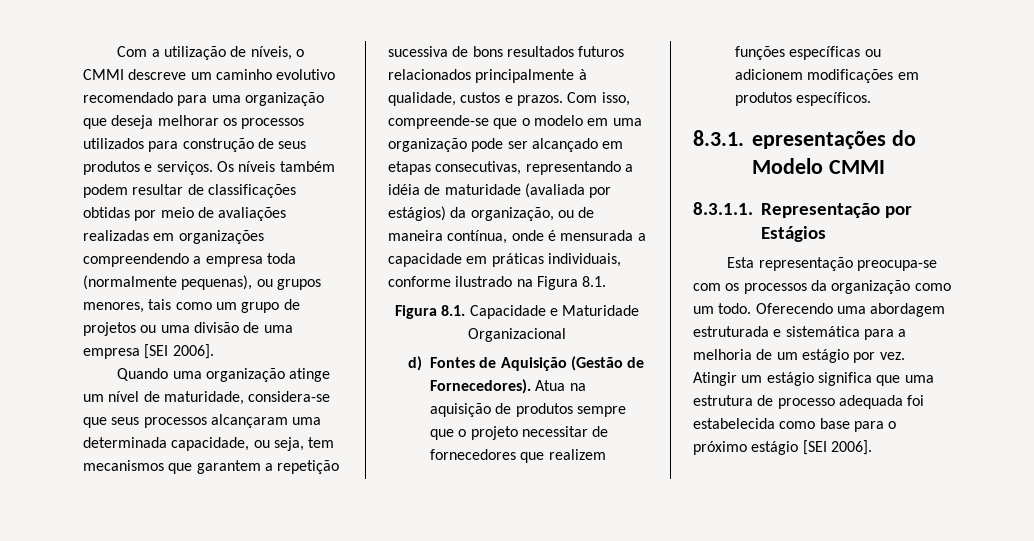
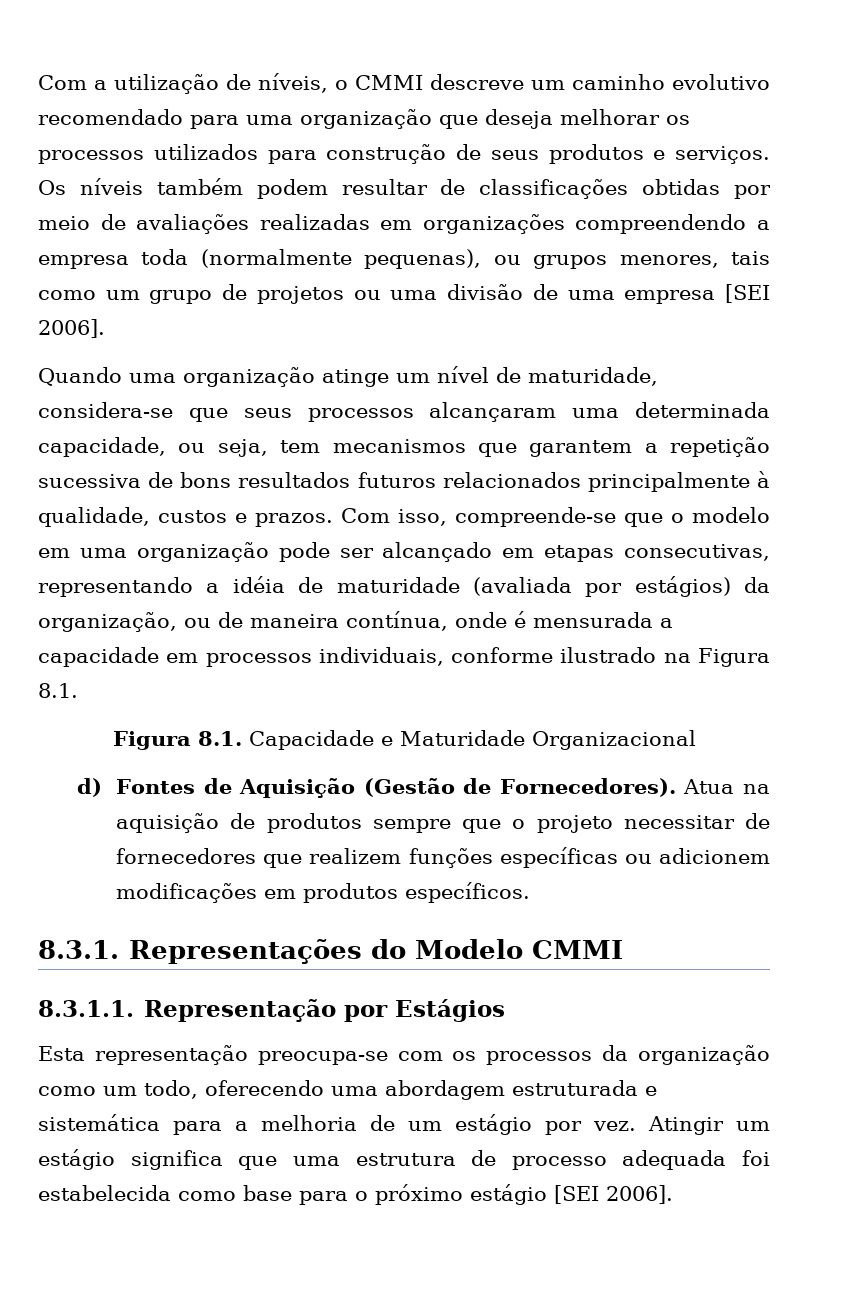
[491,253,544,267] práticas -> [205,653,312,667] processos
[752,130,886,149] epresentações -> [129,939,363,964] Representações
[718,303,833,314] todo. Oferecendo -> [144,1080,324,1099] todo, oferecendo

